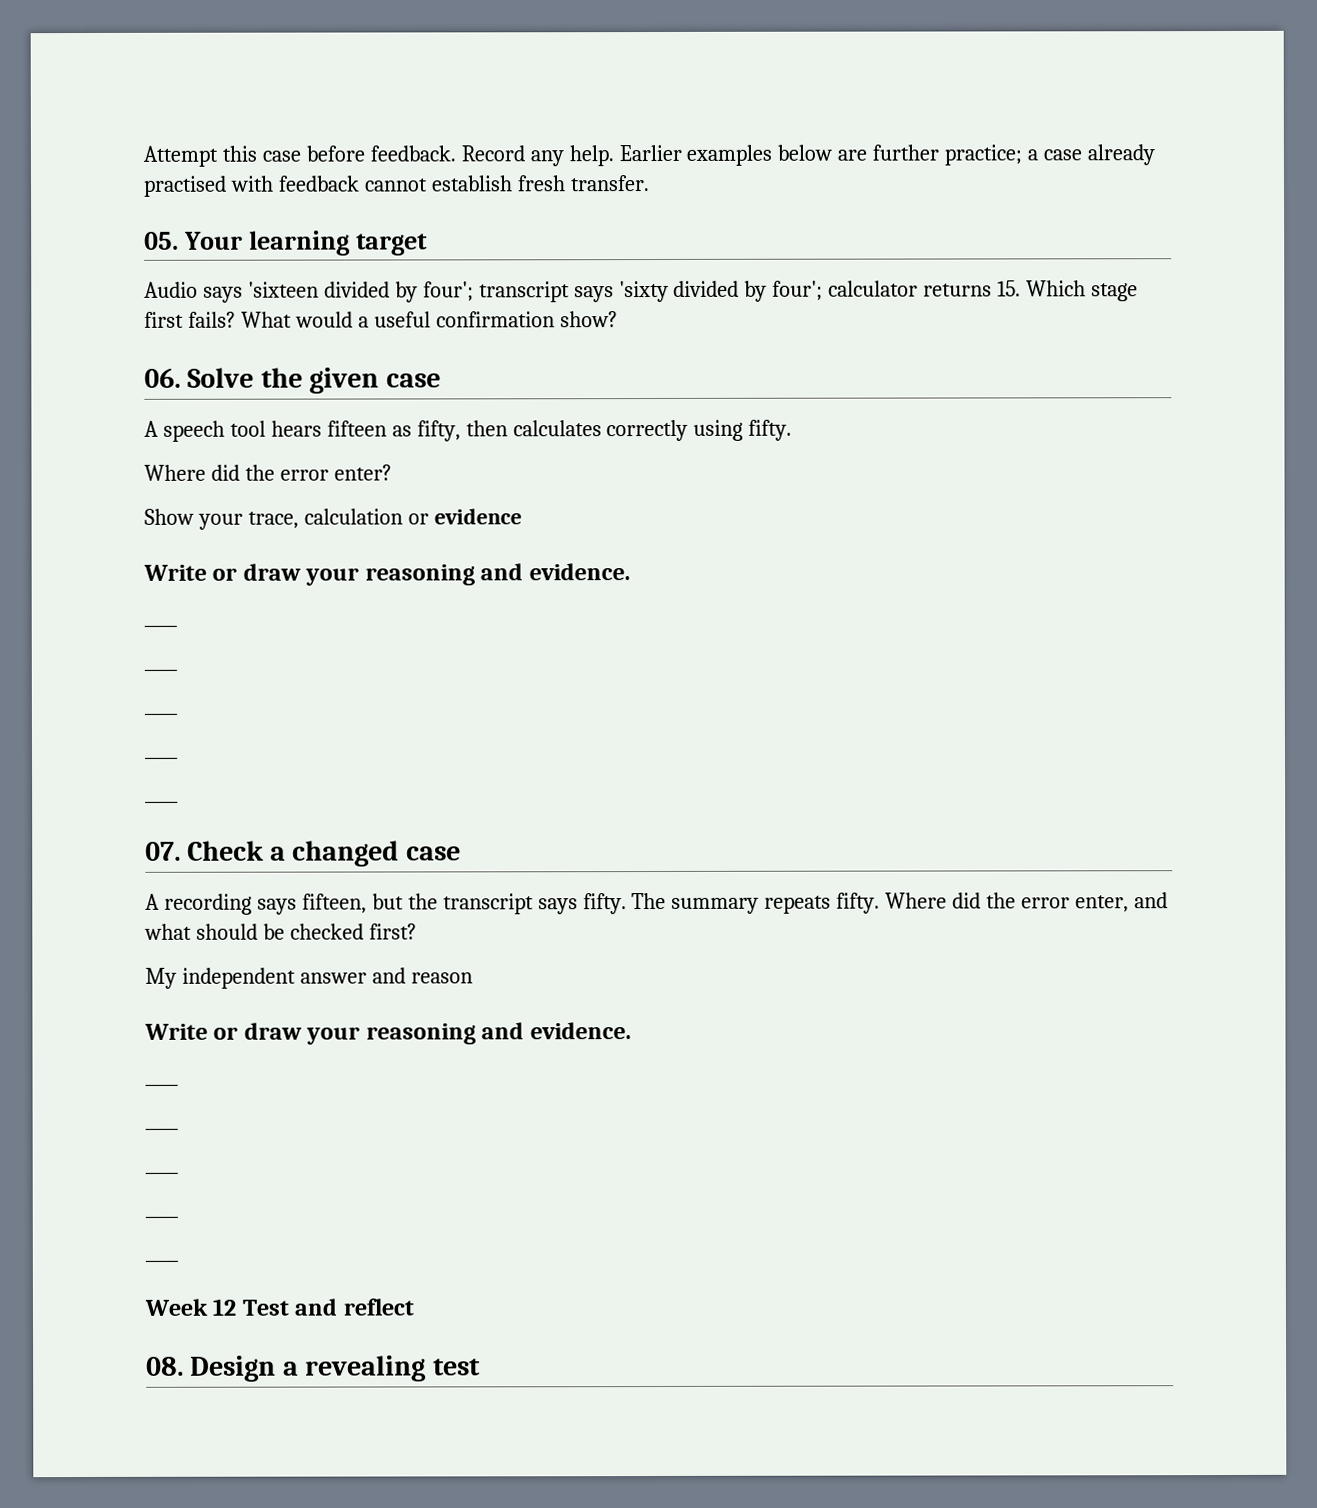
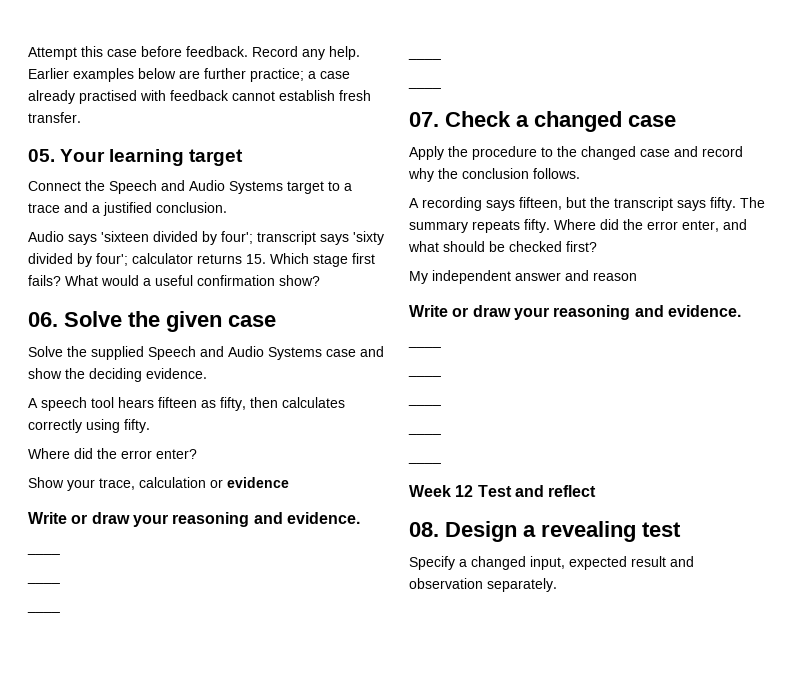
(428, 244) none -> [28,180,352,194] [28,202,227,216] // Connect the Speech and Audio Systems target to a trace and a justified conclusion.
(441, 380) none -> [28,346,384,360] [28,368,207,382] // Solve the supplied Speech and Audio Systems case and show the deciding evidence.
(461, 853) none -> [409,146,743,160] [408,168,580,182] // Apply the procedure to the changed case and record why the conclusion follows.
(481, 1367) none -> [409,556,694,570] [409,578,557,592] // Specify a changed input, expected result and observation separately.

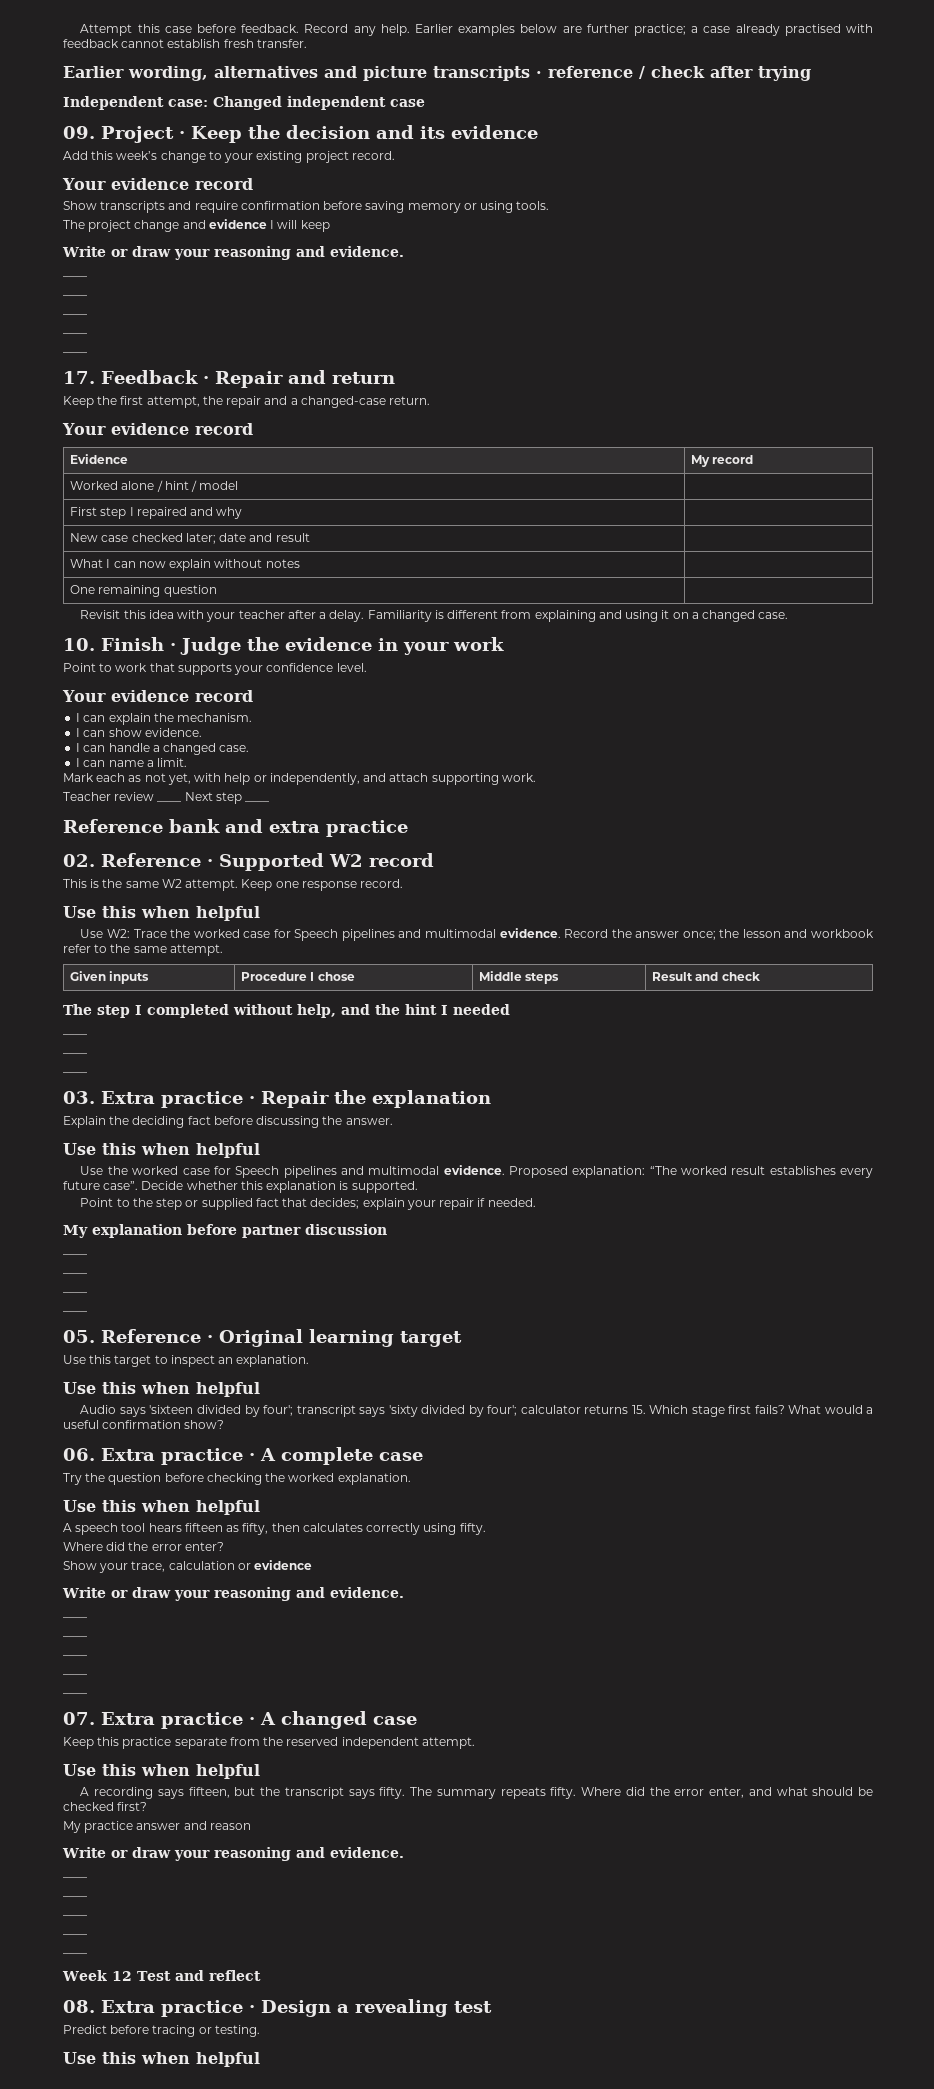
[28,149,244,166] [28,180,352,194] [28,202,227,216] 05. Your learning target // Connect the Speech and Audio Systems target to a trace and a justified conclusion. -> [63,66,811,81] [63,96,425,110] [63,125,538,143] [63,151,395,163] [62,178,253,190] [63,201,550,213] [63,219,330,232] [62,246,404,260] [63,276,87,277] [63,295,87,296] [63,314,87,315] [63,333,87,334] [63,352,87,353] [63,370,395,388] [63,396,431,408] [62,423,253,435] [70,454,129,464] [691,455,754,467] [70,480,239,492] [70,507,243,519] [70,533,310,544] [70,559,300,571] [70,585,217,597] [80,610,789,622] [63,637,504,655] [63,663,367,675] [62,690,253,702] [76,713,253,725] [76,728,202,737] [76,743,250,755] [76,758,188,767] [63,773,536,785] [63,792,155,801] [157,801,182,802] [184,792,270,804] [63,819,408,837] [63,853,434,871] [63,879,404,891] [63,906,260,921] [80,928,874,941] [63,944,223,956] [70,971,150,984] [241,972,355,981] [479,971,560,984] [652,972,760,981] [63,1004,510,1018] [63,1034,87,1035] [63,1053,87,1054] [63,1072,87,1073] [63,1090,491,1108] [63,1116,393,1128] [63,1143,260,1158] [80,1165,873,1178] [63,1181,418,1193] [80,1198,536,1210] [63,1224,387,1238] [63,1254,87,1255] [63,1273,87,1274] [63,1292,87,1293] [63,1311,87,1312] [63,1329,462,1347] [63,1355,310,1367] [63,1382,260,1397] Earlier wording, alternatives and picture transcripts · reference / check after trying // Independent case: Changed independent case // 09. Project · Keep the decision and its evidence // Add this week’s change to your existing project record. // Your evidence record // Show transcripts and require confirmation before saving memory or using tools. // The project change and evidence I will keep // Write or draw your reasoning and evidence. // ____ // ____ // ____ // ____ // ____ // 17. Feedback · Repair and return // Keep the first attempt, the repair and a changed-case return. // Your evidence record // Evidence | My record // Worked alone / hint / model | // First step I repaired and why | // New case checked later; date and result | // What I can now explain without notes | // One remaining question | // Revisit this idea with your teacher after a delay. Familiarity is different from explaining and using it on a changed case. // 10. Finish · Judge the evidence in your work // Point to work that supports your confidence level. // Your evidence record // I can explain the mechanism. // I can show evidence. // I can handle a changed case. // I can name a limit. // Mark each as not yet, with help or independently, and attach supporting work. // Teacher review ____ Next step ____ // Reference bank and extra practice // 02. Reference · Supported W2 record // This is the same W2 attempt. Keep one response record. // Use this when helpful // Use W2: Trace the worked case for Speech pipelines and multimodal evidence. Record the answer once; the lesson and workbook refer to the same attempt. // Given inputs | Procedure I chose | Middle steps | Result and check // The step I completed without help, and the hint I needed // ____ // ____ // ____ // 03. Extra practice · Repair the explanation // Explain the deciding fact before discussing the answer. // Use this when helpful // Use the worked case for Speech pipelines and multimodal evidence. Proposed explanation: “The worked result establishes every future case”. Decide whether this explanation is supported. // Point to the step or supplied fact that decides; explain your repair if needed. // My explanation before partner discussion // ____ // ____ // ____ // ____ // 05. Reference · Original learning target // Use this target to inspect an explanation. // Use this when helpful
[64,311,276,332] [28,346,384,360] [28,368,207,382] Solve the given case // Solve the supplied Speech and Audio Systems case and show the deciding evidence. -> [101,1447,423,1465] [63,1473,411,1485] [63,1500,260,1515] Extra practice · A complete case // Try the question before checking the worked explanation. // Use this when helpful
[445,111,676,132] [409,146,743,160] [408,168,580,182] Check a changed case // Apply the procedure to the changed case and record why the conclusion follows. -> [101,1711,417,1729] [63,1737,475,1749] [63,1764,260,1779] Extra practice · A changed case // Keep this practice separate from the reserved independent attempt. // Use this when helpful
[432,270,511,284] independent -> [84,1821,134,1833] practice
(439, 529) none -> [101,2000,255,2017] Extra practice ·
[409,556,694,570] [409,578,557,592] Specify a changed input, expected result and observation separately. -> [63,2025,260,2037] [63,2052,260,2067] Predict before tracing or testing. // Use this when helpful

